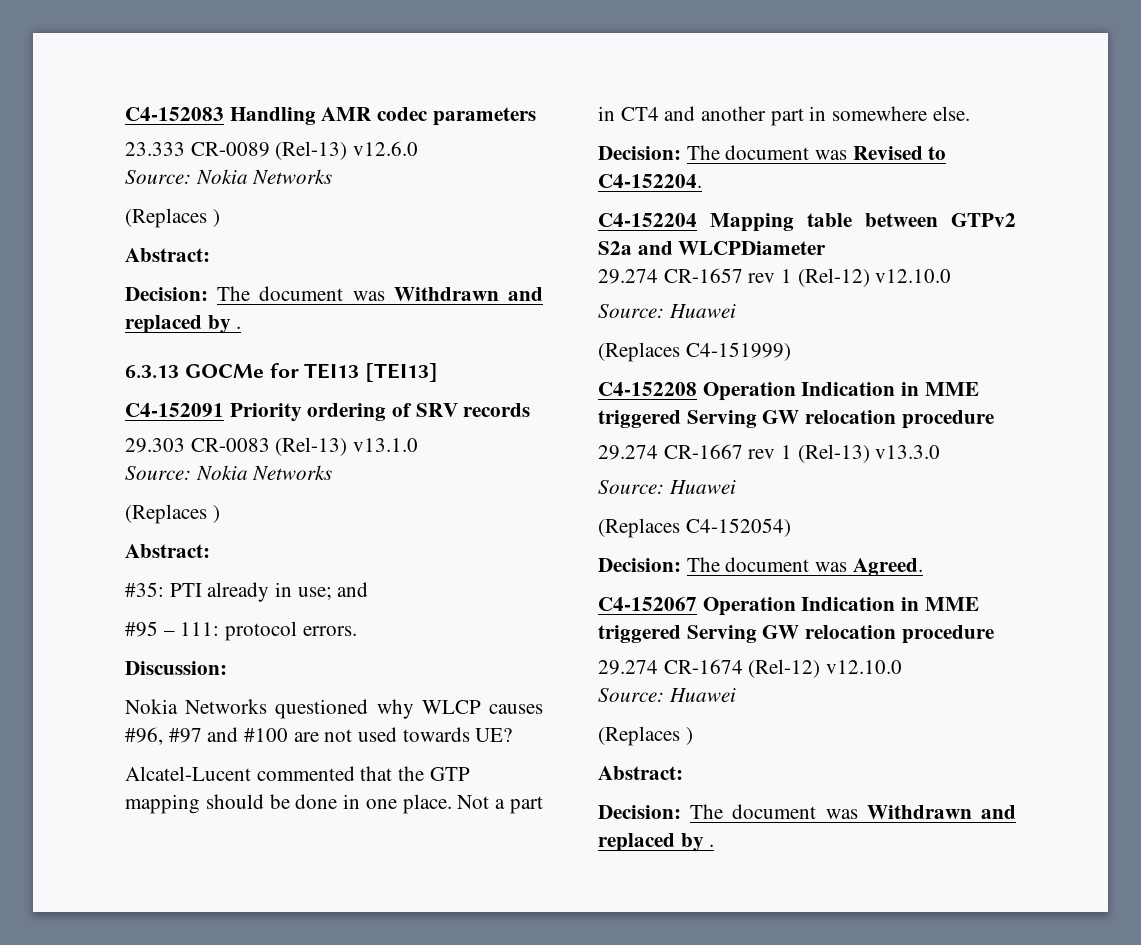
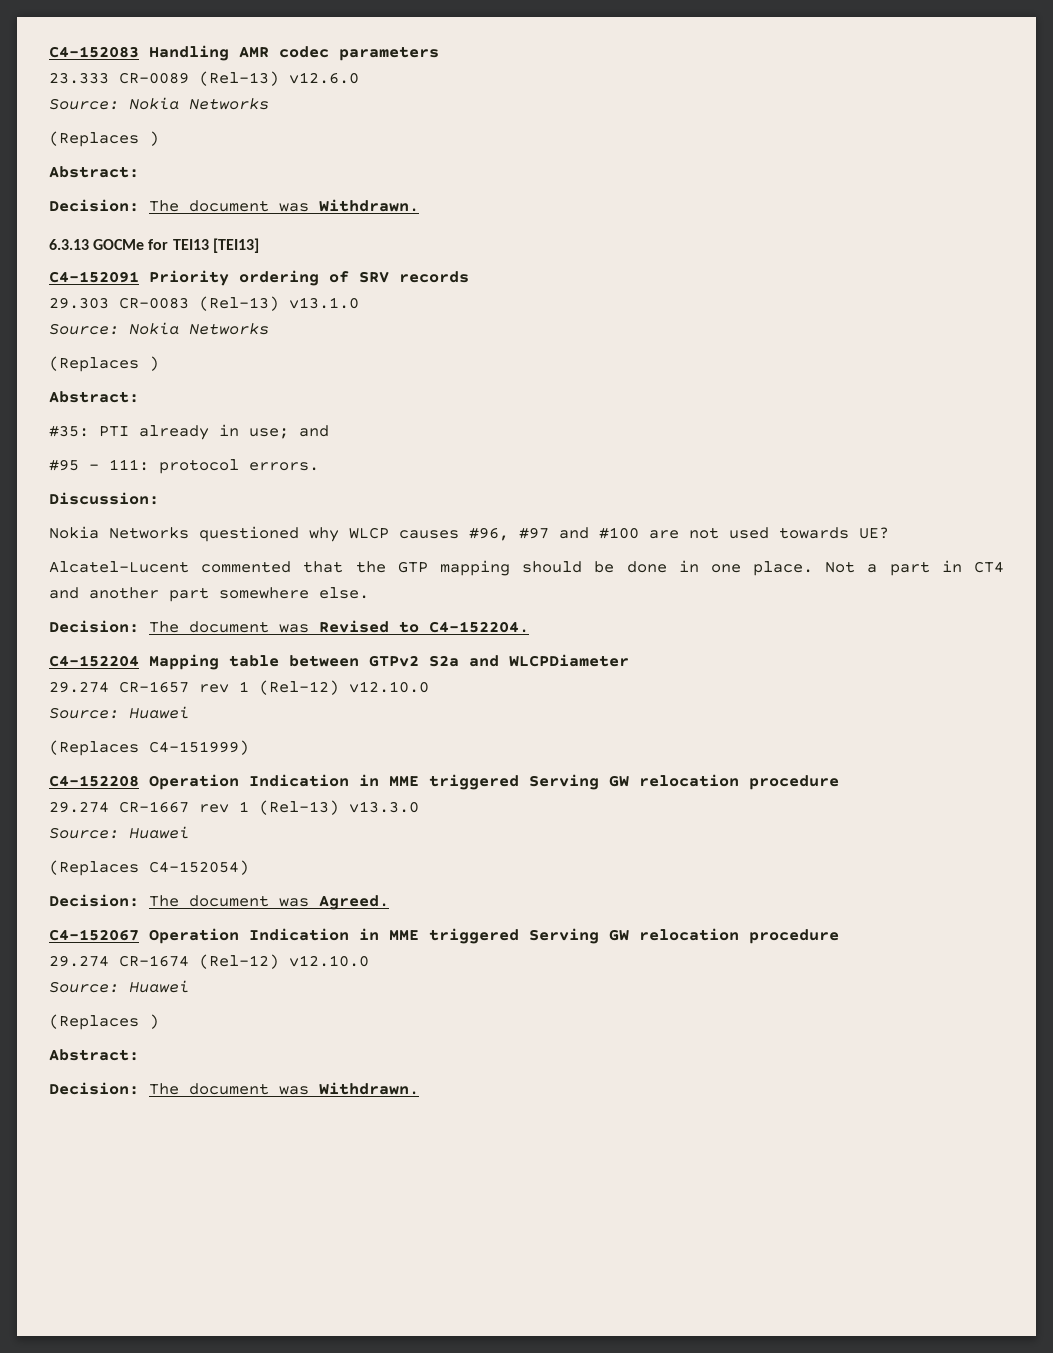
[393,287,543,301] [125,315,242,334] Withdrawn and replaced by . -> [319,199,419,212] Withdrawn.
[809,106,827,121] in -> (209, 594) none
[866,805,1016,819] [598,833,715,852] Withdrawn and replaced by . -> [319,1082,419,1095] Withdrawn.

